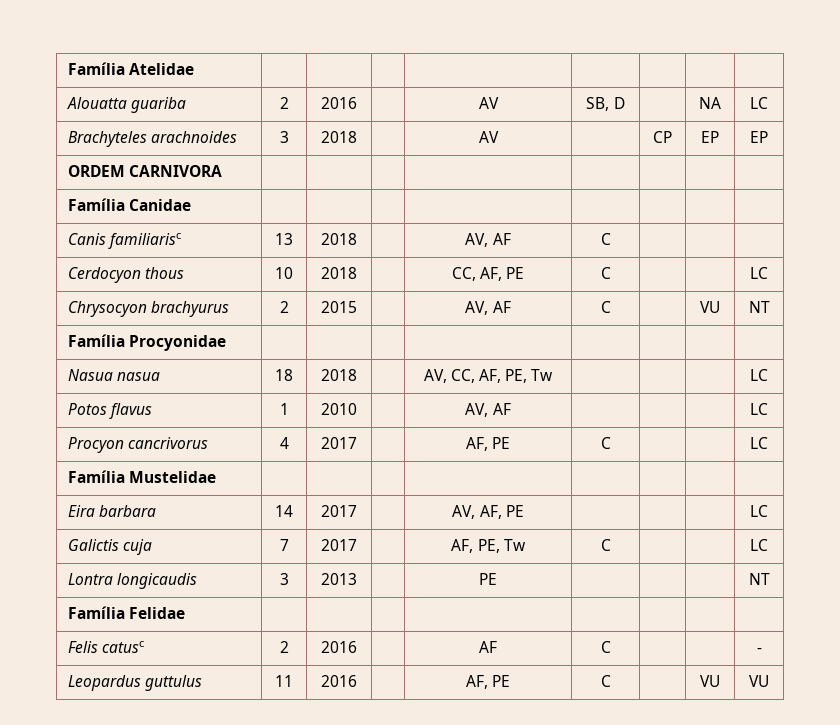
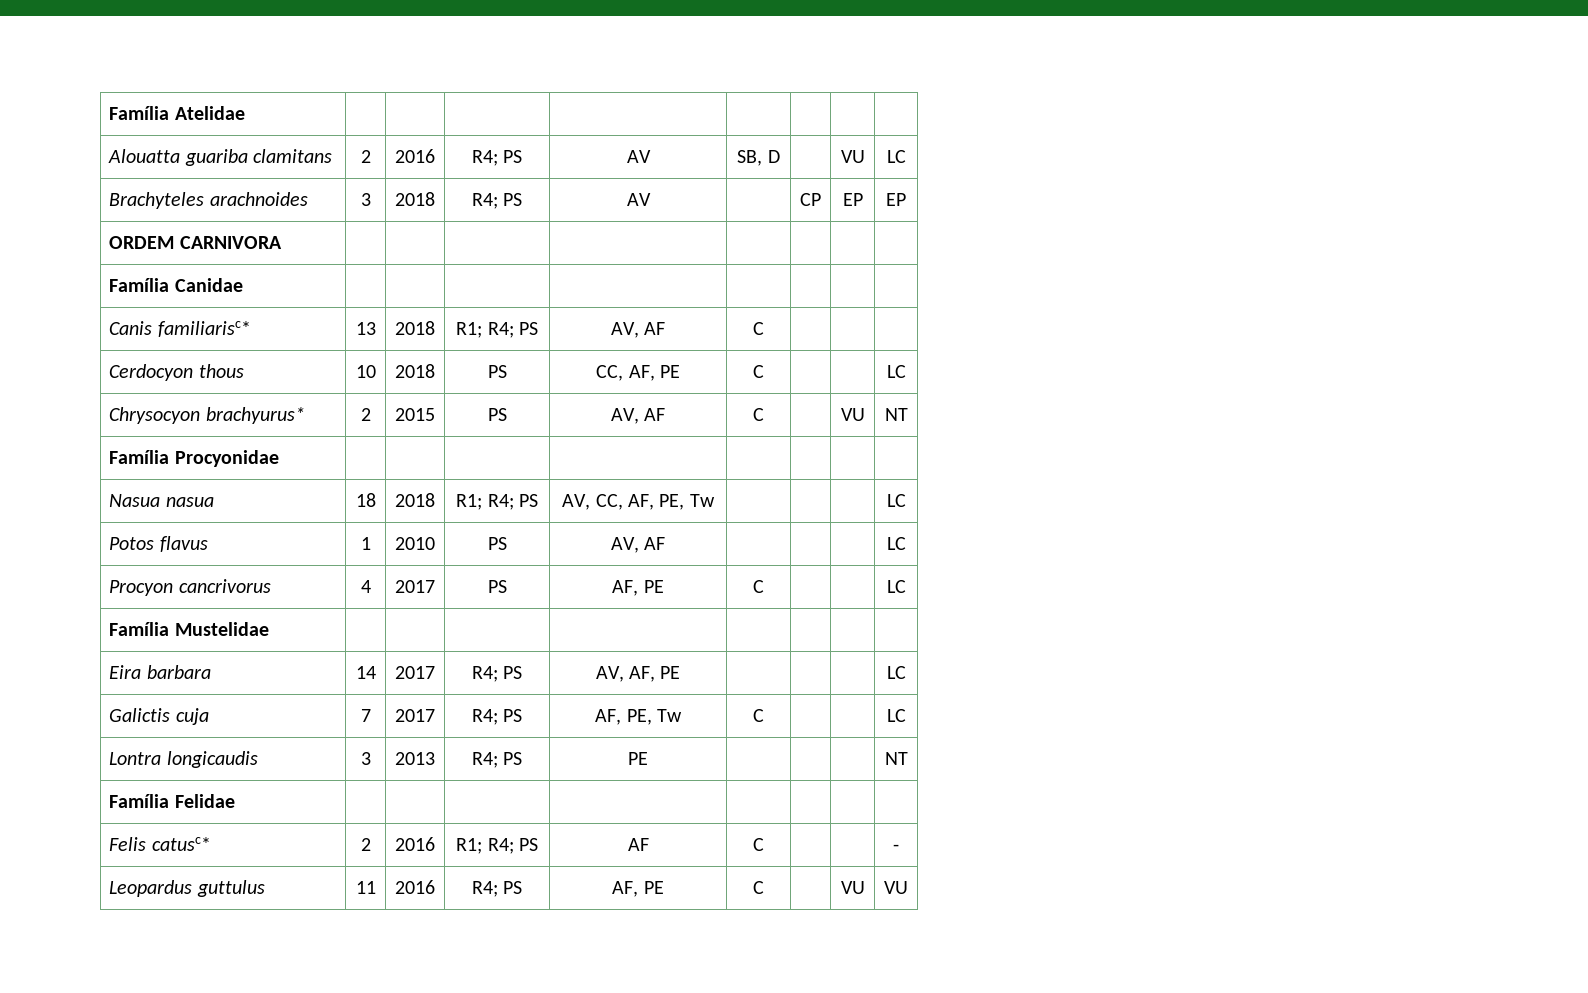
[279,97,289,109] [321,97,357,109] | 2 | 2016 | -> [253,149,333,163] [360,150,371,163] [395,149,435,163] [471,150,523,166] clamitans | 2 | 2016 | R4; PS
[699,97,721,109] NA -> [840,150,865,163] VU
(357, 137) none -> [471,193,523,209] R4; PS
[108,233,182,249] familiarisc -> [157,321,251,337] familiarisc*
(357, 239) none -> [456,322,538,338] R1; R4; PS
(357, 273) none -> [487,365,507,378] PS
[151,301,230,317] brachyurus -> [205,407,305,424] brachyurus*
(357, 307) none -> [487,408,507,421] PS
(357, 375) none -> [456,494,538,510] R1; R4; PS
(357, 409) none -> [487,537,507,550] PS
(357, 443) none -> [487,580,507,593] PS
(357, 511) none -> [471,666,523,682] R4; PS
(357, 545) none -> [471,709,523,725] R4; PS
(357, 579) none -> [471,752,523,768] R4; PS
[102,641,145,653] [279,641,289,653] [321,641,357,653] catusc | 2 | 2016 | -> [151,837,211,851] [360,838,371,851] [395,837,435,851] [456,838,538,854] catusc* | 2 | 2016 | R1; R4; PS
(357, 681) none -> [471,881,523,897] R4; PS

